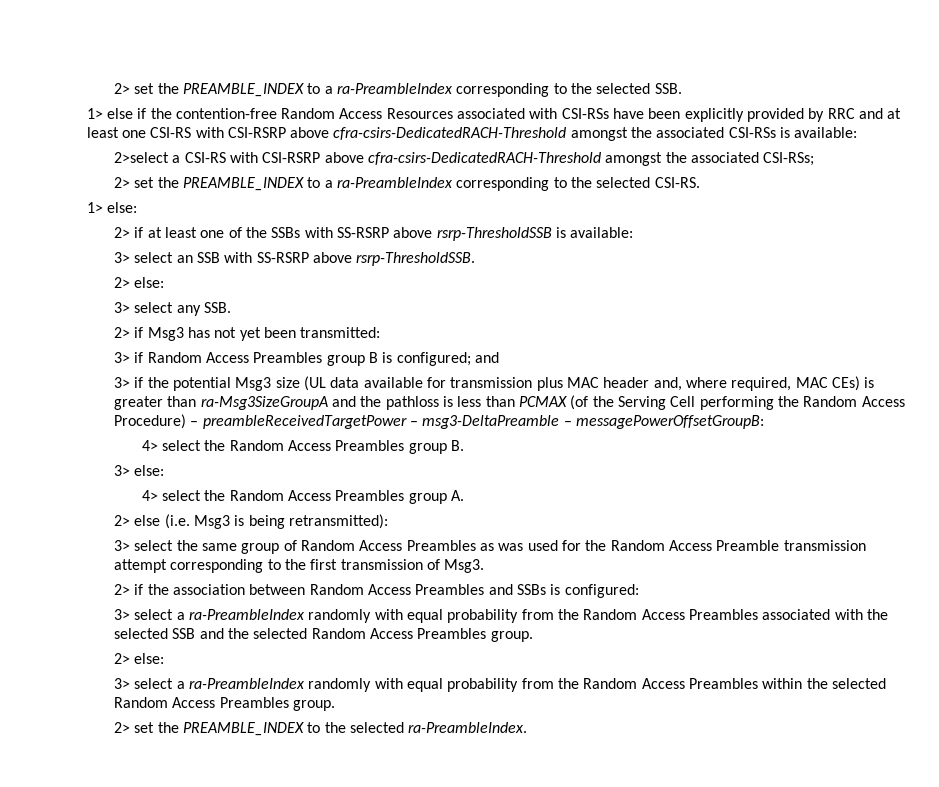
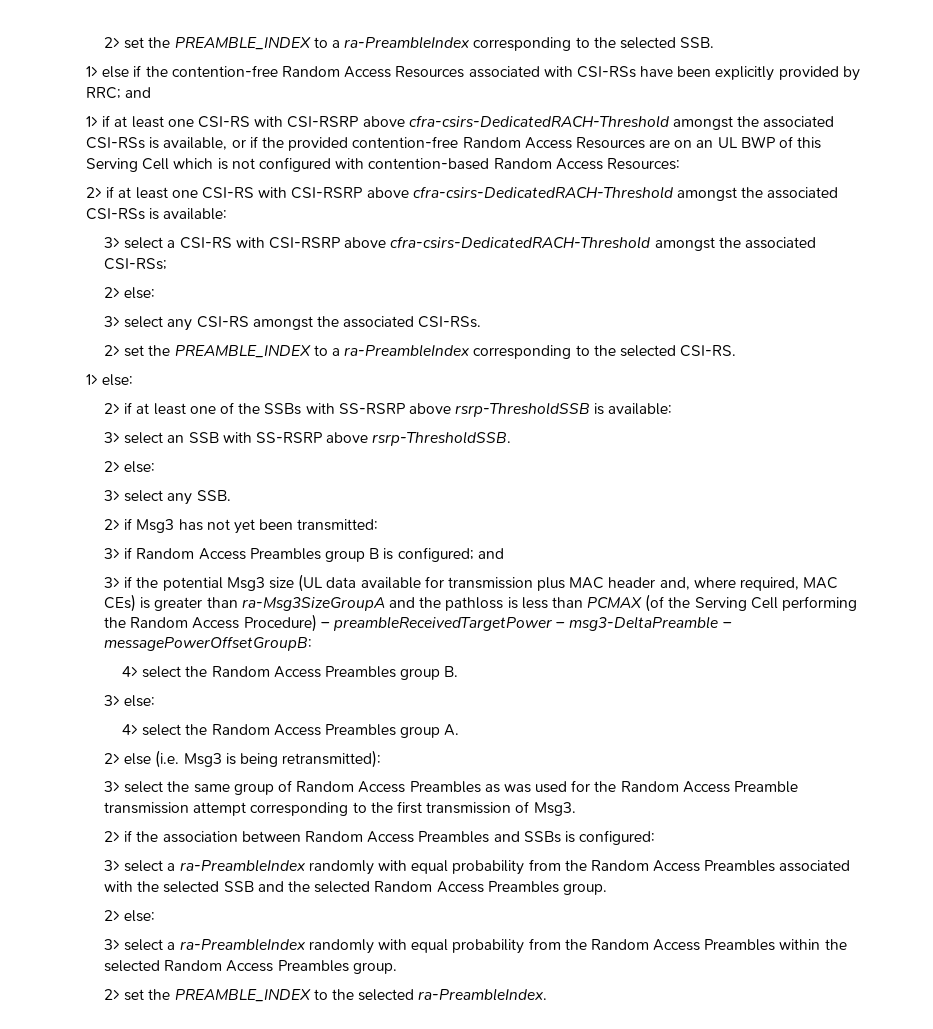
[827,108,883,119] RRC and -> [86,87,152,99] [86,115,835,130] [86,136,822,151] [86,157,680,172] [86,186,115,198] RRC; and // 1> if at least one CSI-RS with CSI-RSRP above cfra-csirs-DedicatedRACH-Threshold amongst the associated CSI-RSs is available, or if the provided contention-free Random Access Resources are on an UL BWP of this Serving Cell which is not configured with contention-based Random Access Resources: // 2> if
[114,152,170,163] 2>select -> [104,237,164,249] 3> select
(815, 159) none -> [104,287,156,299] [104,316,482,331] // 2> else: // 3> select any CSI-RS amongst the associated CSI-RSs.

